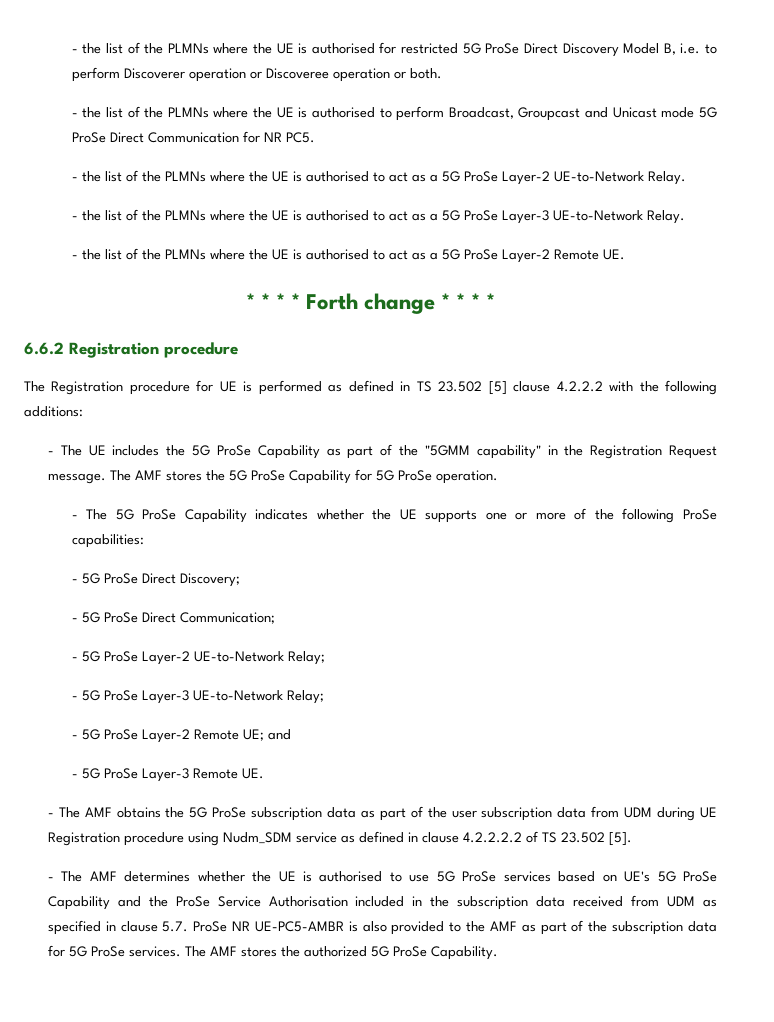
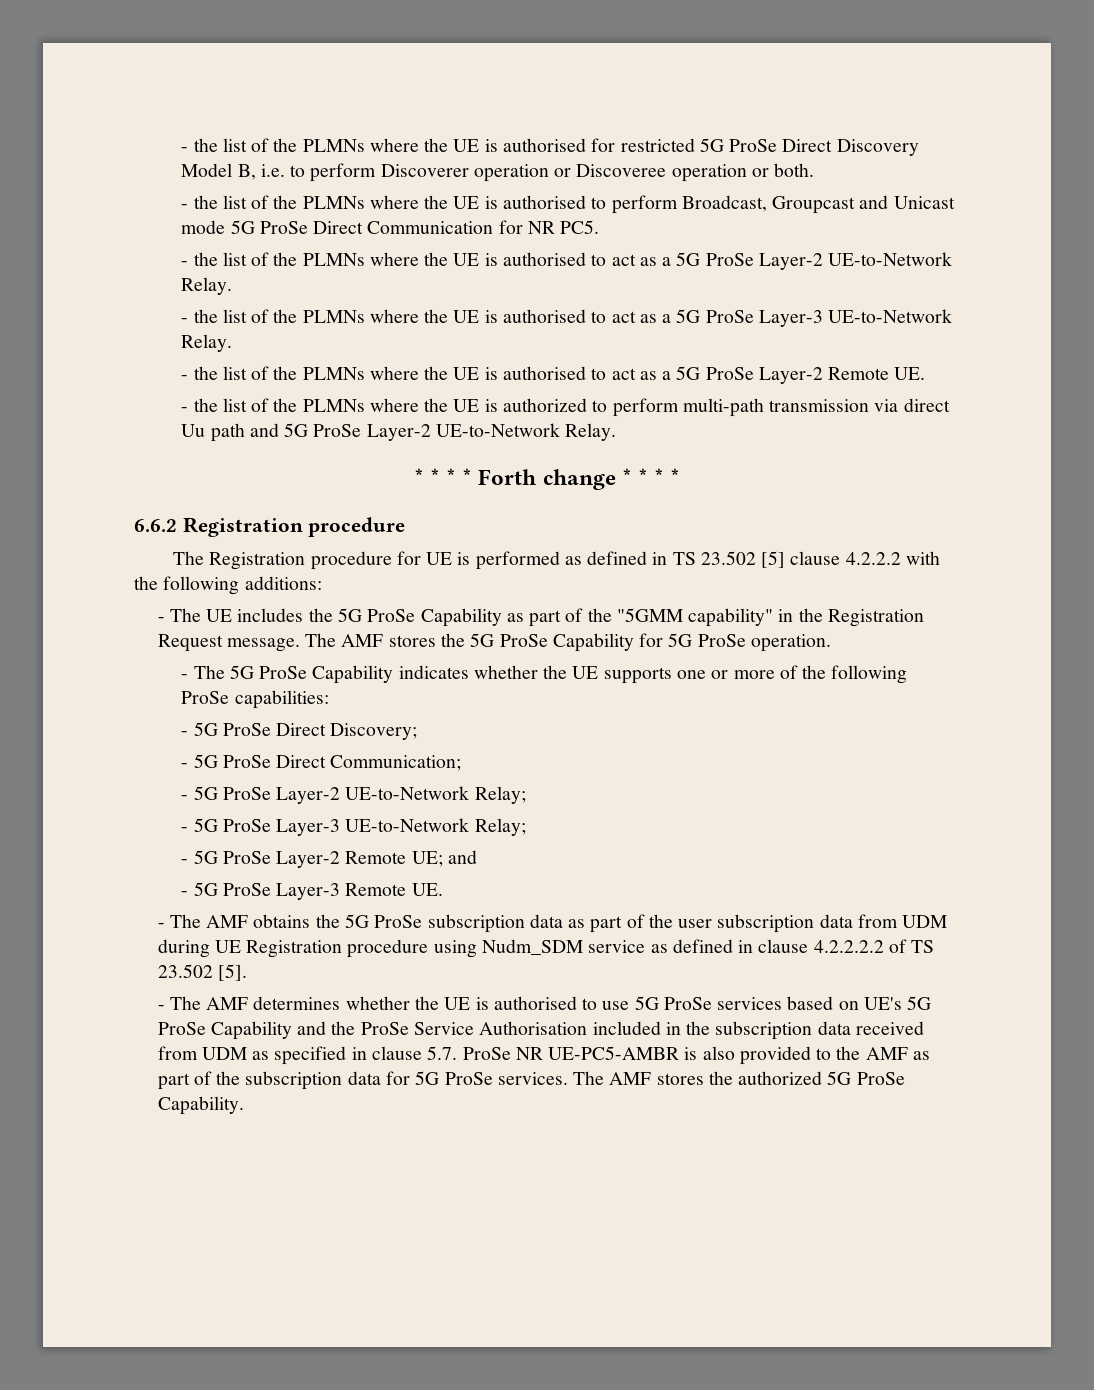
(625, 254) none -> [181,398,950,417] [181,423,617,442] // - the list of the PLMNs where the UE is authorized to perform multi-path transmission via direct Uu path and 5G ProSe Layer-2 UE-to-Network Relay.

